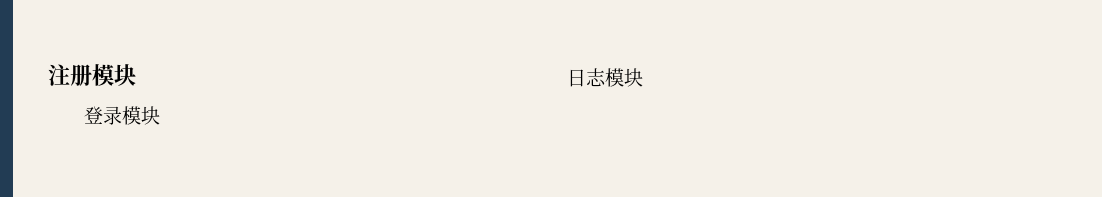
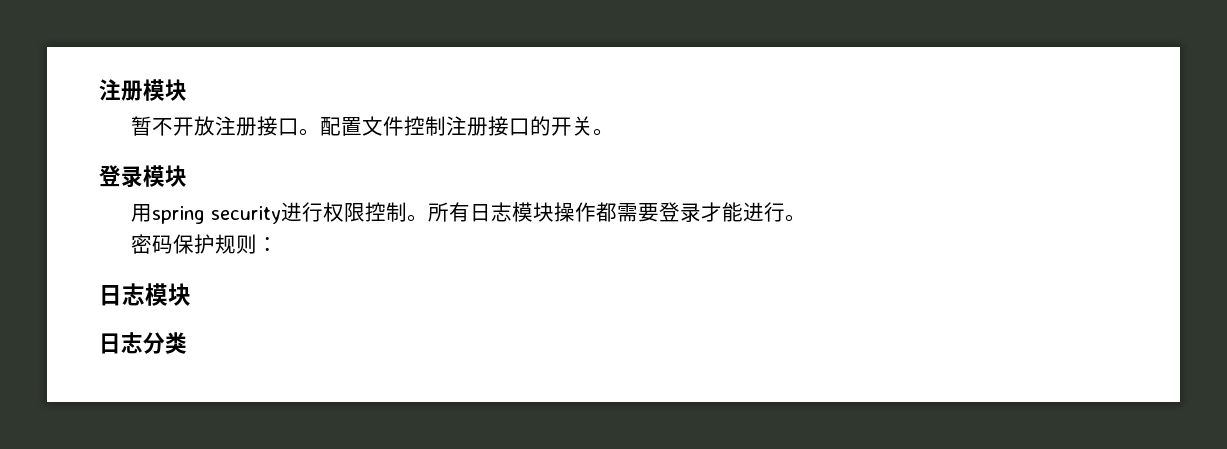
[83,106,160,125] [567,68,643,87] 登录模块 // 日志模块 -> [130,116,614,136] [99,165,187,188] [130,202,806,224] [130,234,278,254] [99,283,191,306] [99,332,187,354] 暂不开放注册接口。配置文件控制注册接口的开关。 // 登录模块 // 用spring security进行权限控制。所有日志模块操作都需要登录才能进行。 // 密码保护规则： // 日志模块 // 日志分类

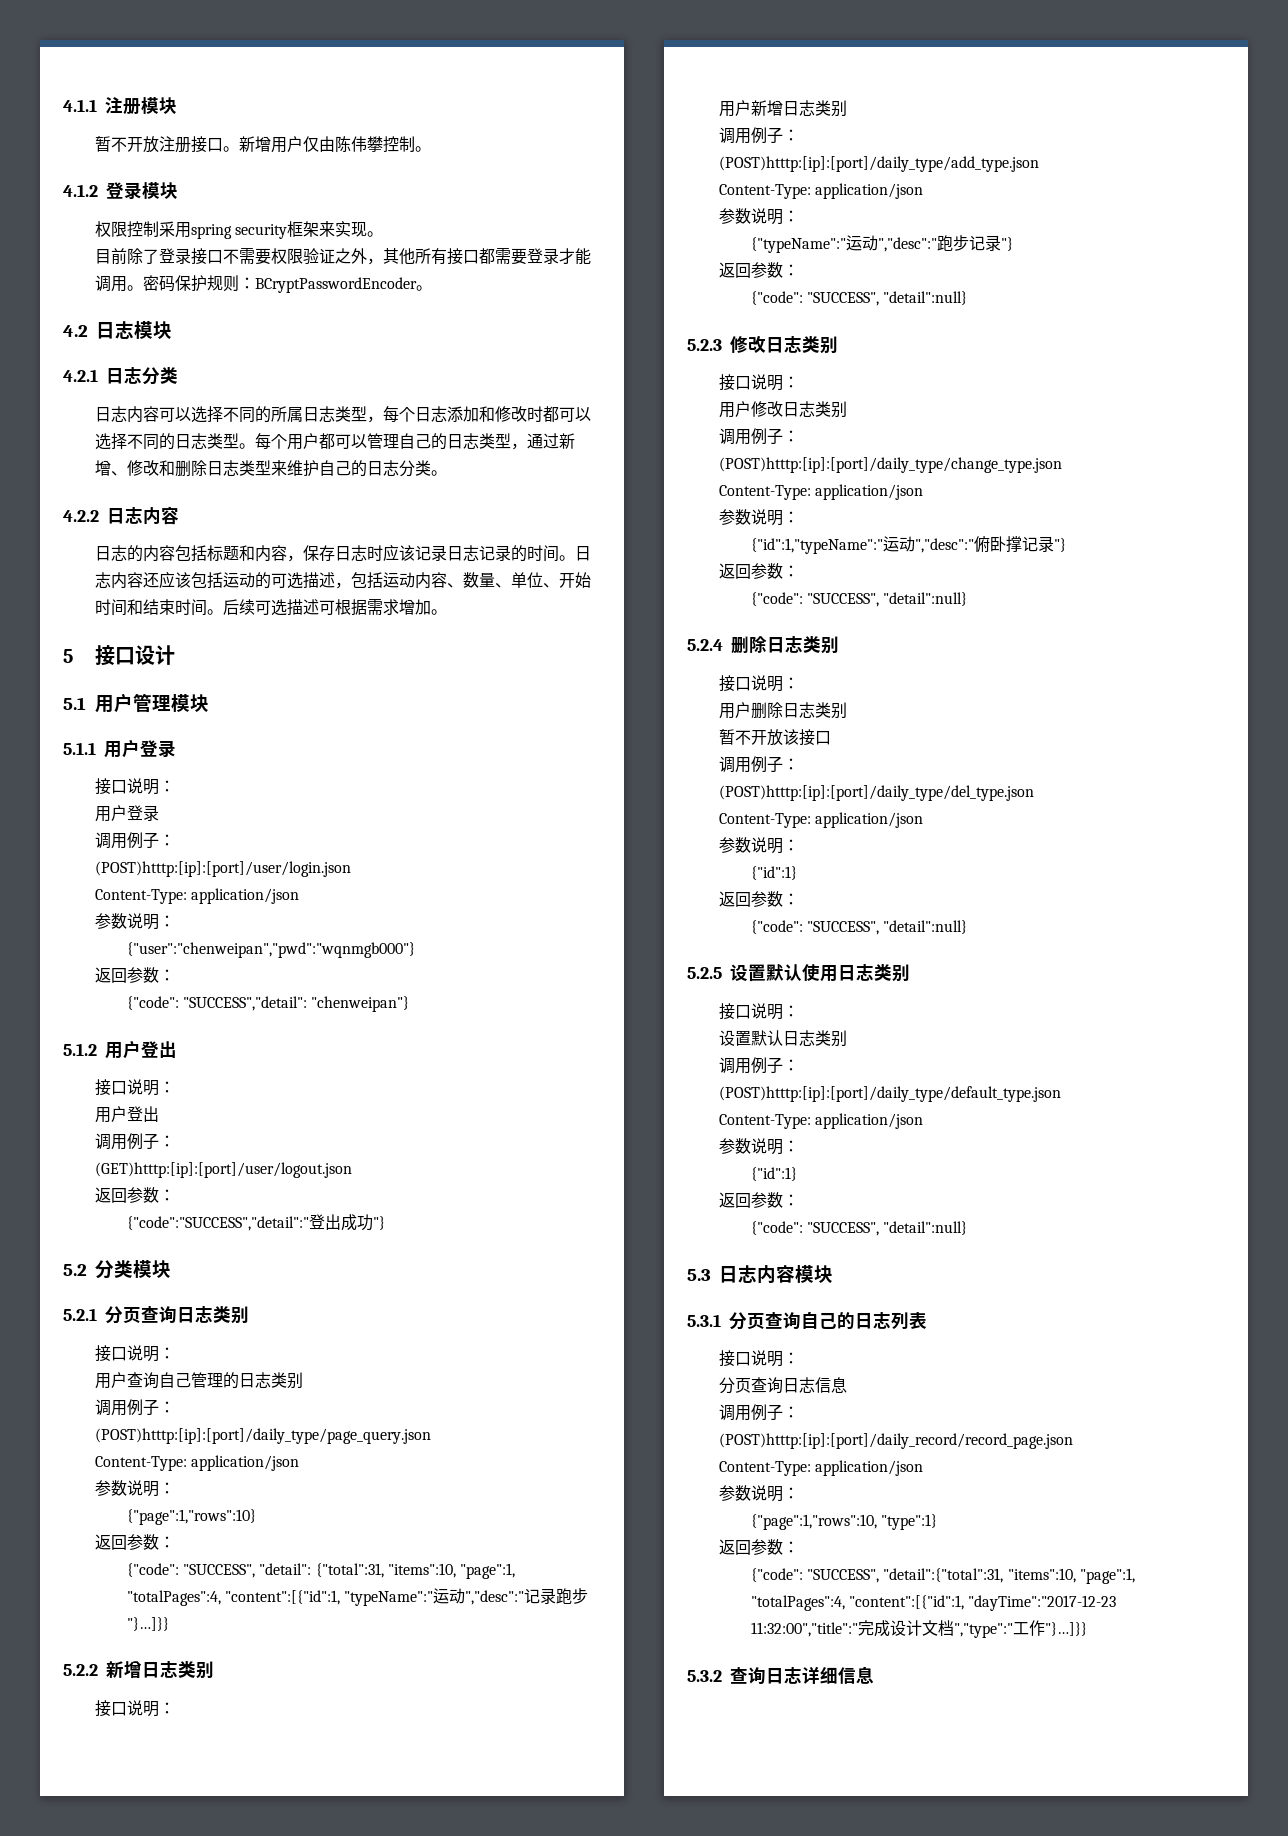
(99, 90) none -> [63,99,97,112] 4.1.1
[319,116,614,136] 配置文件控制注册接口的开关。 // -> [238,136,431,153] [63,184,98,197] 新增用户仅由陈伟攀控制。 // 4.1.2
[130,202,596,224] 用spring security进行权限控制。所有日志模块操作 -> [94,221,384,239] [94,248,479,265] 权限控制采用spring security框架来实现。 // 目前除了登录接口不需要权限验证之外，其他所有接口
[742,202,806,222] 进行。 // -> [94,275,143,292] 调用。
(278, 244) // -> [254,277,432,293] [63,325,88,337] BCryptPasswordEncoder。 // 4.2
[99,332,187,354] 日志分类 -> [63,367,178,385] [94,406,591,423] [94,433,575,450] [94,460,447,477] [63,506,179,525] [94,544,591,562] [94,571,591,589] [94,599,447,616] [63,645,175,666] [63,693,209,713] [63,739,176,758] [94,778,175,795] [94,805,159,822] [94,832,175,849] [94,861,351,877] [94,888,300,904] [94,913,175,930] [126,942,415,958] [94,967,175,983] [126,996,410,1012] [63,1040,177,1059] [94,1079,175,1096] [94,1106,159,1123] [94,1133,175,1150] [94,1162,352,1178] [94,1187,175,1203] [126,1214,385,1231] [63,1260,171,1279] [63,1306,249,1324] [94,1345,175,1362] [94,1372,303,1389] [94,1399,175,1416] [94,1428,431,1444] [94,1455,300,1471] [94,1480,175,1497] [126,1509,256,1525] [94,1534,175,1550] [126,1563,516,1579] [126,1588,589,1606] [126,1617,169,1631] [63,1661,214,1679] [94,1700,175,1717] [718,100,847,117] [718,127,799,144] [718,156,1039,172] [718,183,924,199] [718,208,799,225] [750,235,1013,253] [718,262,799,278] [750,291,968,306] [687,335,838,354] [718,374,799,391] [718,401,847,418] [718,428,799,445] [718,457,1062,473] [718,484,924,500] [718,509,799,526] [750,536,1066,554] [718,563,799,579] [750,592,968,607] [687,636,839,654] [718,675,799,692] [718,702,847,719] [718,729,831,746] [718,756,799,773] [718,785,1034,801] [718,812,924,828] [718,837,799,854] [750,866,797,880] [718,891,799,907] [750,920,968,935] [687,964,910,982] [718,1003,799,1020] [718,1030,847,1047] [718,1057,799,1074] [718,1086,1061,1102] [718,1113,924,1129] [718,1138,799,1155] [750,1167,797,1181] [718,1192,799,1208] [750,1221,968,1236] [687,1265,833,1284] [687,1311,927,1330] [718,1350,799,1367] [718,1377,847,1394] [718,1404,799,1421] [718,1433,1073,1449] [718,1460,924,1476] [718,1485,799,1502] [750,1514,937,1530] [718,1539,799,1555] [750,1568,1135,1584] [750,1595,1117,1611] [750,1620,1087,1638] [687,1666,874,1684] 4.2.1日志分类 // 日志内容可以选择不同的所属日志类型，每个日志添加和修改时都可以选择不同的日志类型。每个用户都可以管理自己的日志类型，通过新增、修改和删除日志类型来维护自己的日志分类。 // 4.2.2日志内容 // 日志的内容包括标题和内容，保存日志时应该记录日志记录的时间。日志内容还应该包括运动的可选描述，包括运动内容、数量、单位、开始时间和结束时间。后续可选描述可根据需求增加。 // 5接口设计 // 5.1用户管理模块 // 5.1.1用户登录 // 接口说明： // 用户登录 // 调用例子： // (POST)htttp:[ip]:[port]/user/login.json // Content-Type: application/json // 参数说明： // {"user":"chenweipan","pwd":"wqnmgb000"} // 返回参数： // {"code": "SUCCESS","detail": "chenweipan"} // 5.1.2用户登出 // 接口说明： // 用户登出 // 调用例子： // (GET)htttp:[ip]:[port]/user/logout.json // 返回参数： // {"code":"SUCCESS","detail":"登出成功"} // 5.2分类模块 // 5.2.1分页查询日志类别 // 接口说明： // 用户查询自己管理的日志类别 // 调用例子： // (POST)htttp:[ip]:[port]/daily_type/page_query.json // Content-Type: application/json // 参数说明： // {"page":1,"rows":10} // 返回参数： // {"code": "SUCCESS", "detail": {"total":31, "items":10, "page":1, "totalPages":4, "content":[{"id":1, "typeName":"运动","desc":"记录跑步"}…]}} // 5.2.2新增日志类别 // 接口说明： // 用户新增日志类别 // 调用例子： // (POST)htttp:[ip]:[port]/daily_type/add_type.json // Content-Type: application/json // 参数说明： // {"typeName":"运动","desc":"跑步记录"} // 返回参数： // {"code": "SUCCESS", "detail":null} // 5.2.3修改日志类别 // 接口说明： // 用户修改日志类别 // 调用例子： // (POST)htttp:[ip]:[port]/daily_type/change_type.json // Content-Type: application/json // 参数说明： // {"id":1,"typeName":"运动","desc":"俯卧撑记录"} // 返回参数： // {"code": "SUCCESS", "detail":null} // 5.2.4删除日志类别 // 接口说明： // 用户删除日志类别 // 暂不开放该接口 // 调用例子： // (POST)htttp:[ip]:[port]/daily_type/del_type.json // Content-Type: application/json // 参数说明： // {"id":1} // 返回参数： // {"code": "SUCCESS", "detail":null} // 5.2.5设置默认使用日志类别 // 接口说明： // 设置默认日志类别 // 调用例子： // (POST)htttp:[ip]:[port]/daily_type/default_type.json // Content-Type: application/json // 参数说明： // {"id":1} // 返回参数： // {"code": "SUCCESS", "detail":null} // 5.3日志内容模块 // 5.3.1分页查询自己的日志列表 // 接口说明： // 分页查询日志信息 // 调用例子： // (POST)htttp:[ip]:[port]/daily_record/record_page.json // Content-Type: application/json // 参数说明： // {"page":1,"rows":10, "type":1} // 返回参数： // {"code": "SUCCESS", "detail":{"total":31, "items":10, "page":1, "totalPages":4, "content":[{"id":1, "dayTime":"2017-12-23 11:32:00","title":"完成设计文档","type":"工作"}…]}} // 5.3.2查询日志详细信息

